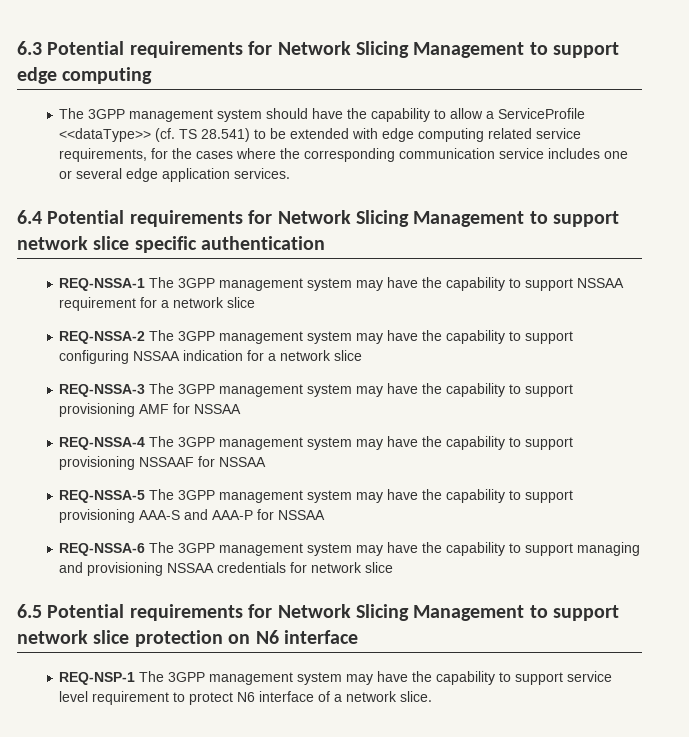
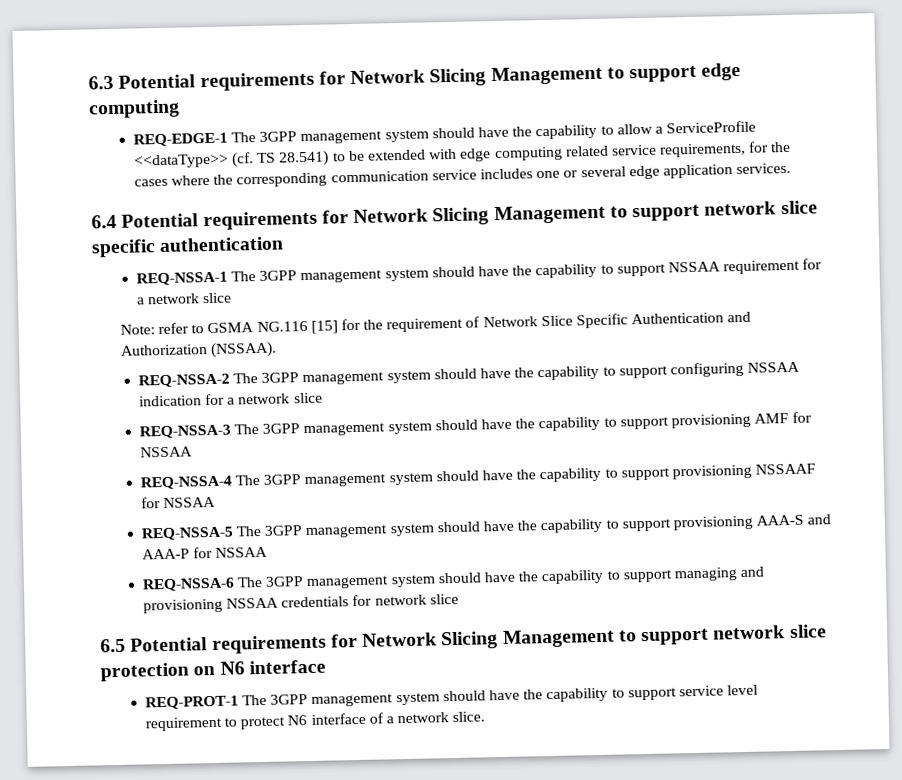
(153, 75) none -> [132,132,228,147] REQ-EDGE-1
[356,280,384,291] may -> [431,266,475,278] should
(256, 302) none -> [119,311,752,335] [120,341,278,358] // Note: refer to GSMA NG.116 [15] for the requirement of Network Slice Specific Authentication and Authorization (NSSAA).
[356,333,384,344] may -> [433,368,477,380] should
[356,386,384,397] may -> [434,419,478,431] should
[356,439,384,450] may -> [435,470,479,482] should
[356,492,384,503] may -> [436,521,480,533] should
[356,545,384,556] may -> [437,572,482,584] should
[59,671,374,685] REQ-NSP-1 The 3GPP management system may -> [144,690,486,710] REQ-PROT-1 The 3GPP management system should

